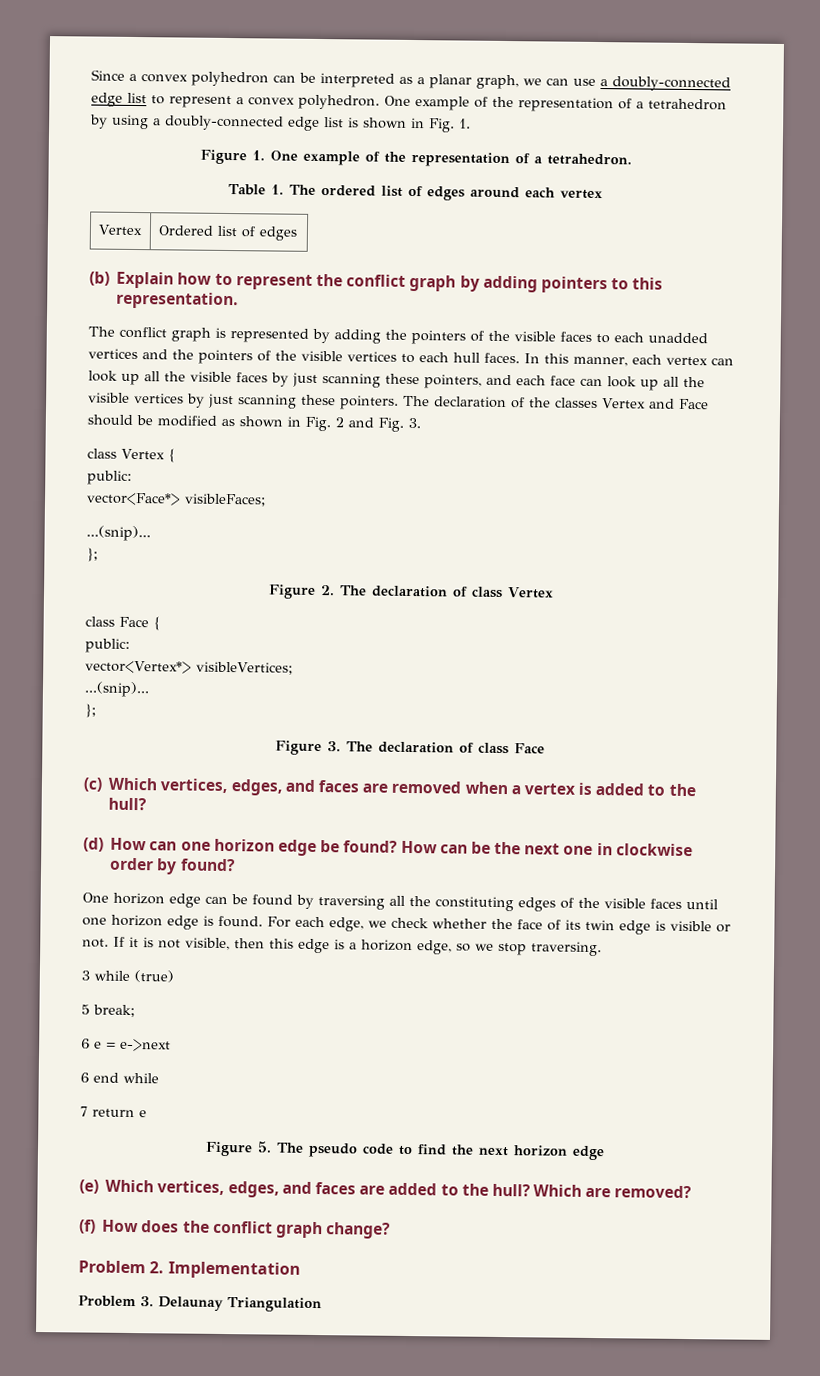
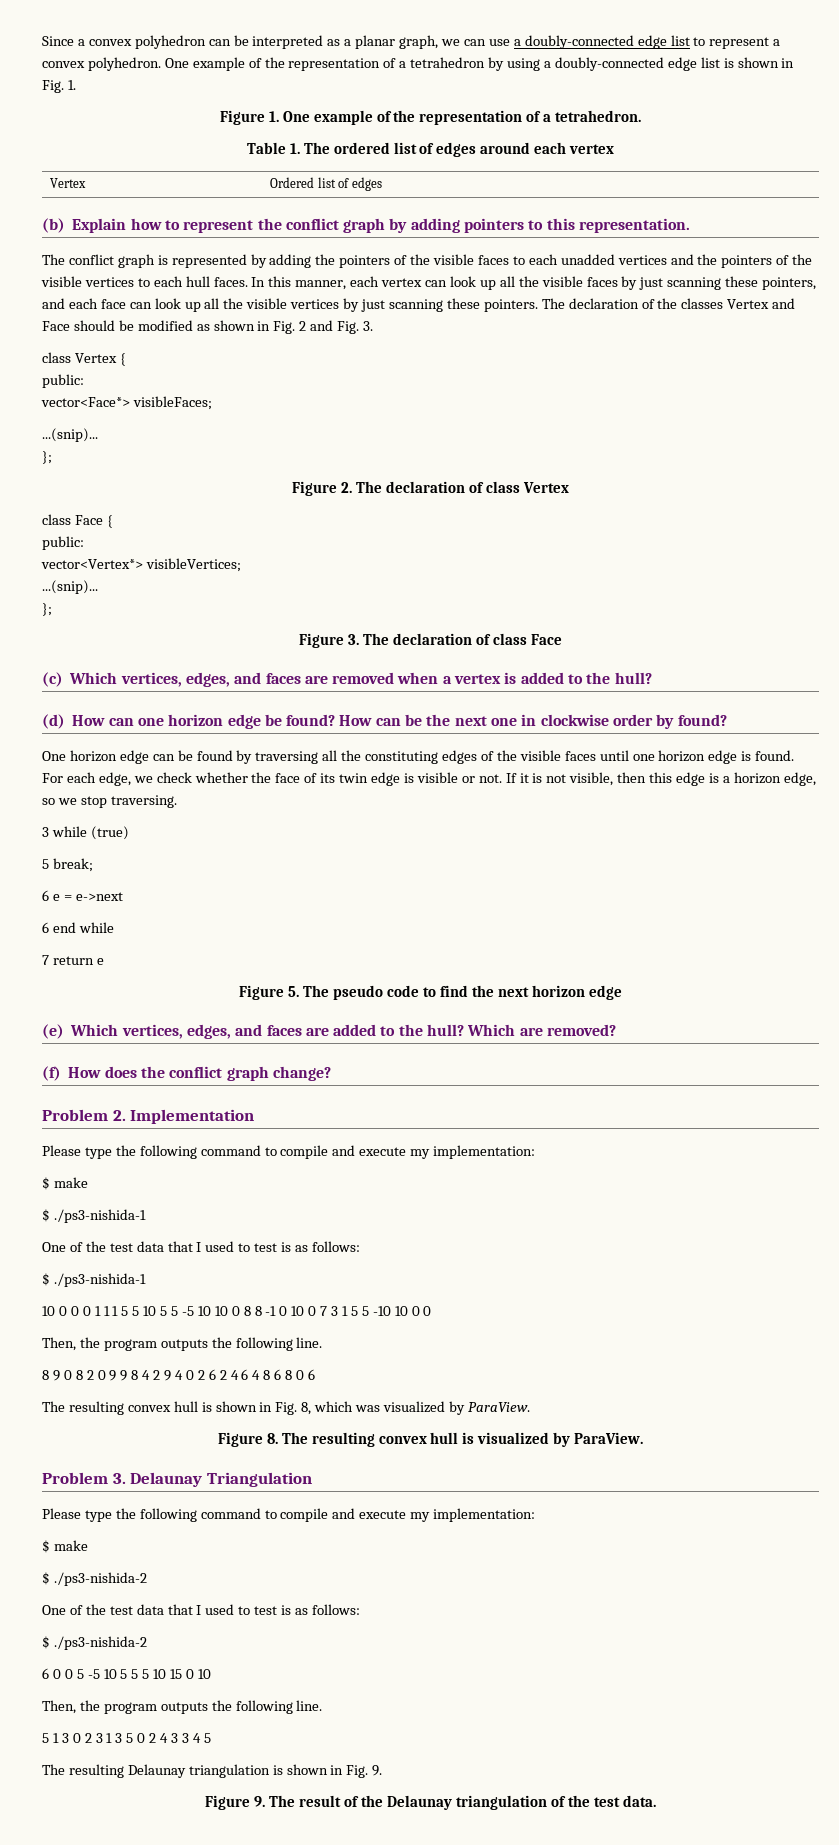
[78,1295,322,1313] Problem 3. Delaunay Triangulation -> [42,1145,536,1159] [42,1177,88,1190] [42,1209,146,1223] [42,1241,360,1252] [42,1273,146,1287] [42,1306,432,1316] [42,1337,323,1351] [42,1369,315,1381] [42,1401,530,1415] [217,1432,644,1447] [42,1472,312,1487] [42,1508,536,1522] [42,1540,88,1553] [42,1572,147,1586] [42,1604,360,1615] [42,1636,147,1650] [42,1668,211,1679] [42,1700,323,1714] [42,1733,211,1743] [42,1764,383,1778] [205,1795,656,1810] Please type the following command to compile and execute my implementation: // $ make // $ ./ps3-nishida-1 // One of the test data that I used to test is as follows: // $ ./ps3-nishida-1 // 10 0 0 0 1 1 1 5 5 10 5 5 -5 10 10 0 8 8 -1 0 10 0 7 3 1 5 5 -10 10 0 0 // Then, the program outputs the following line. // 8 9 0 8 2 0 9 9 8 4 2 9 4 0 2 6 2 4 6 4 8 6 8 0 6 // The resulting convex hull is shown in Fig. 8, which was visualized by ParaView. // Figure 8. The resulting convex hull is visualized by ParaView. // Problem 3. Delaunay Triangulation // Please type the following command to compile and execute my implementation: // $ make // $ ./ps3-nishida-2 // One of the test data that I used to test is as follows: // $ ./ps3-nishida-2 // 6 0 0 5 -5 10 5 5 5 10 15 0 10 // Then, the program outputs the following line. // 5 1 3 0 2 3 1 3 5 0 2 4 3 3 4 5 // The resulting Delaunay triangulation is shown in Fig. 9. // Figure 9. The result of the Delaunay triangulation of the test data.

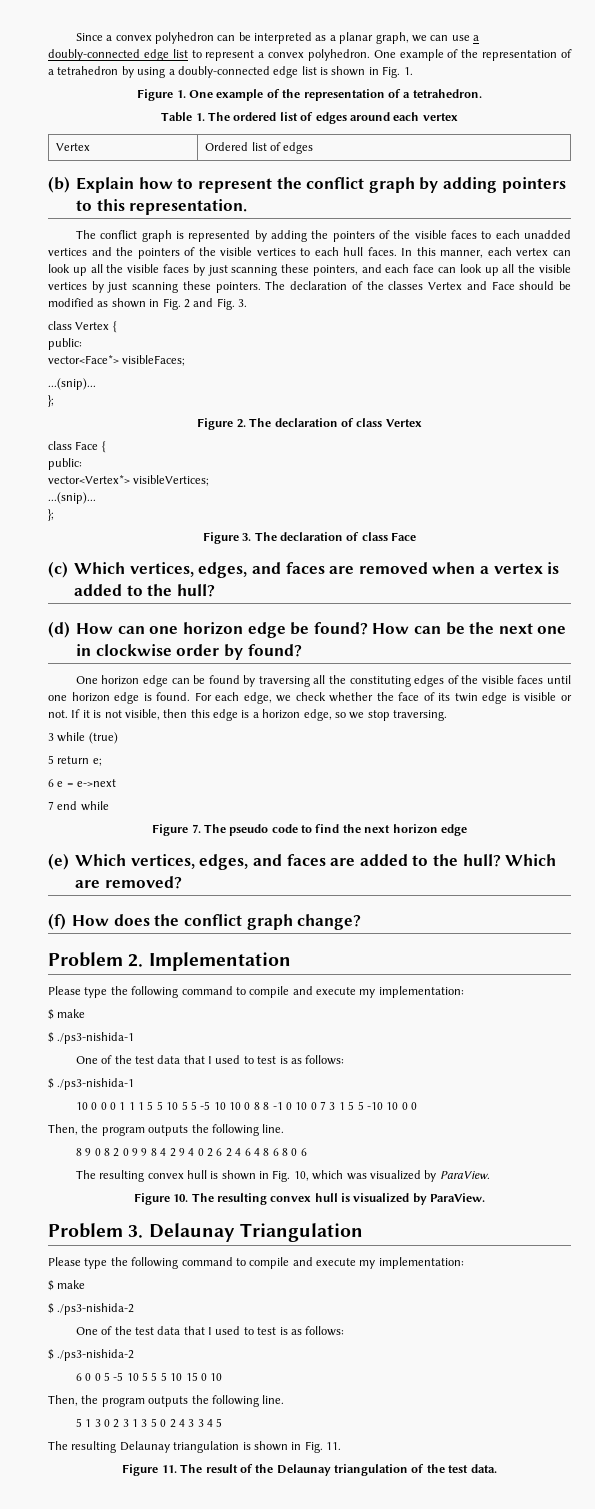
[52,858,93,872] break; -> [57,756,102,766] return e;
[42,922,49,933] 6 -> [48,801,54,810] 7
[42,955,104,965] [239,985,300,1000] // 7 return e // Figure 5. -> [152,824,201,836] // Figure 7.
[301,1402,312,1415] 8, -> [293,1171,309,1181] 10,
[266,1433,278,1444] 8. -> [173,1194,189,1202] 10.
[372,1765,383,1776] [205,1795,266,1810] 9. // Figure 9. -> [326,1442,341,1450] [122,1464,177,1476] 11. // Figure 11.

